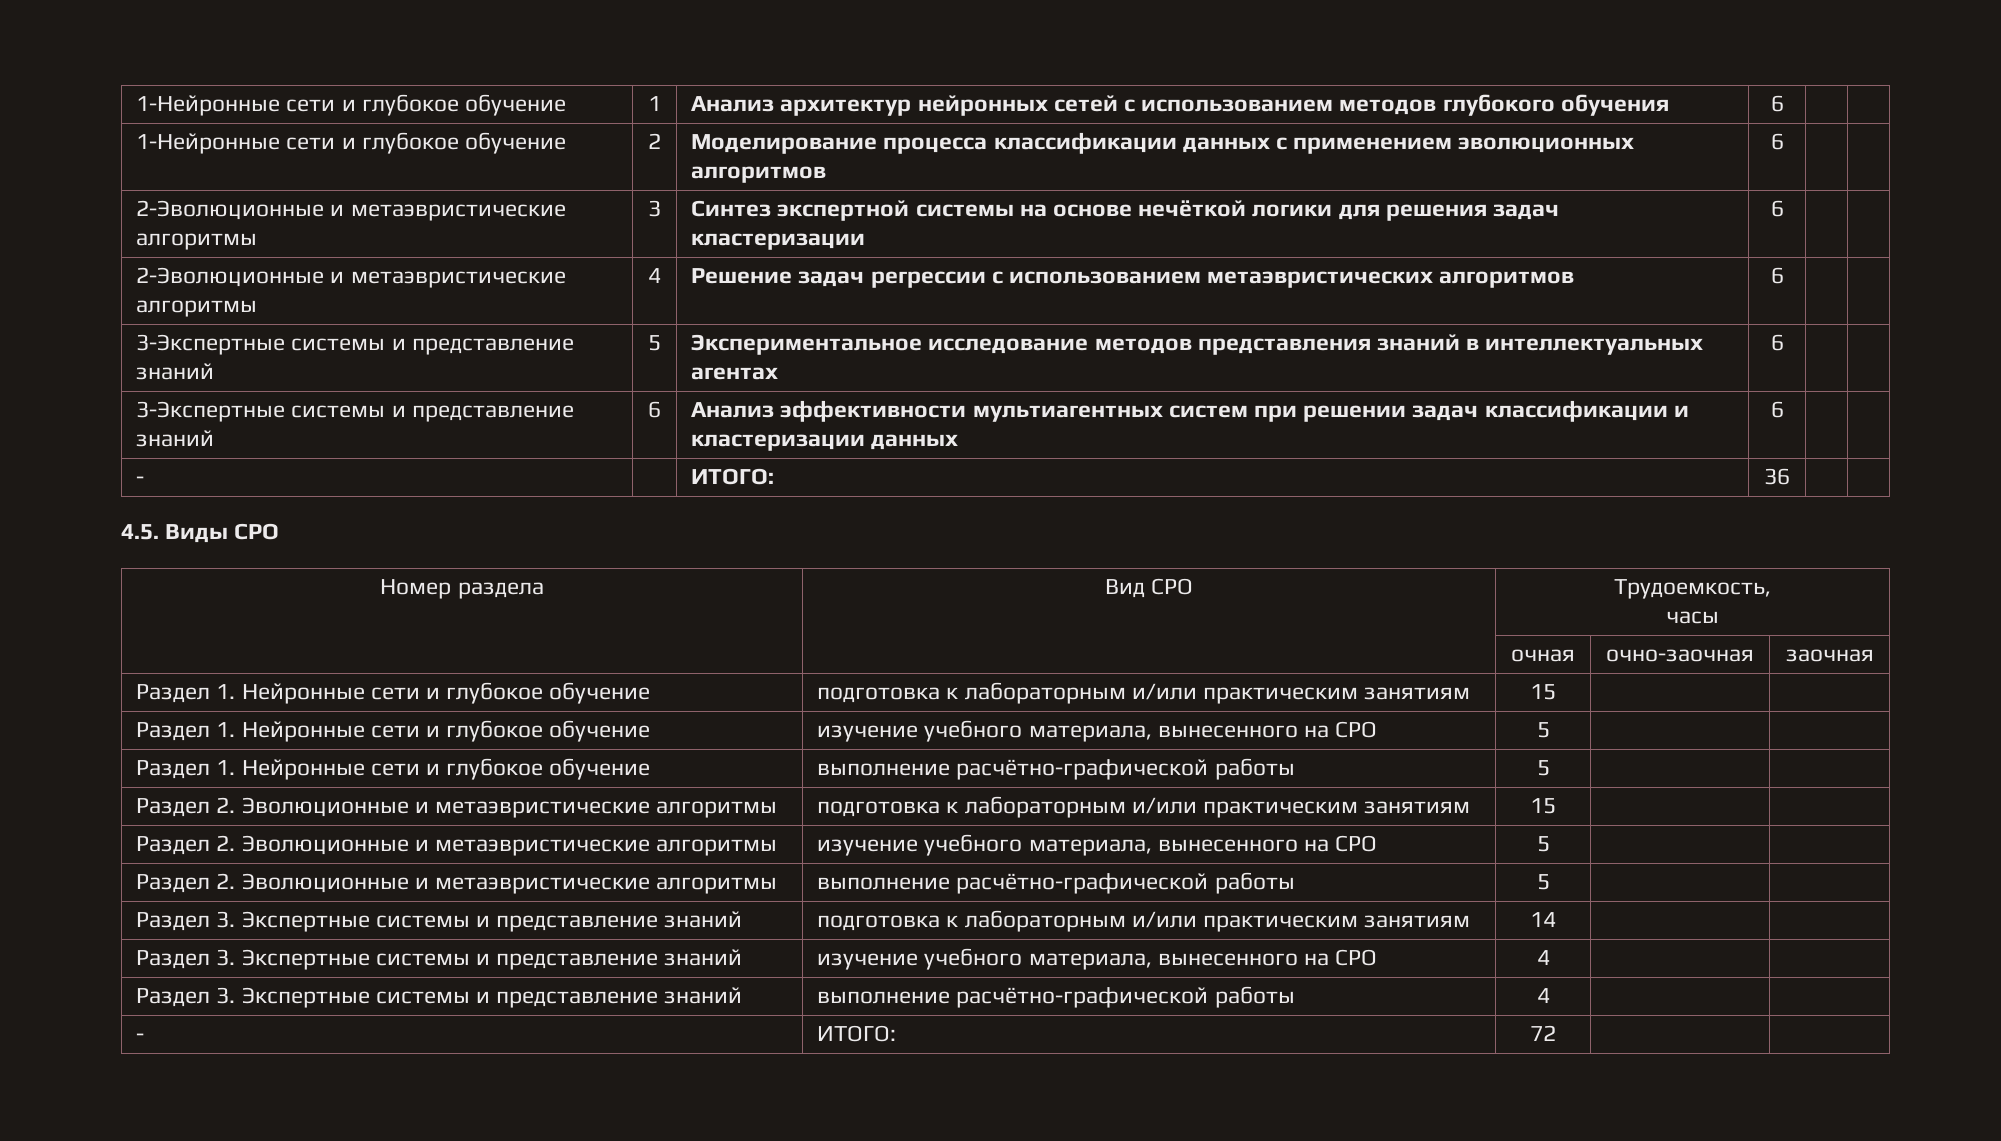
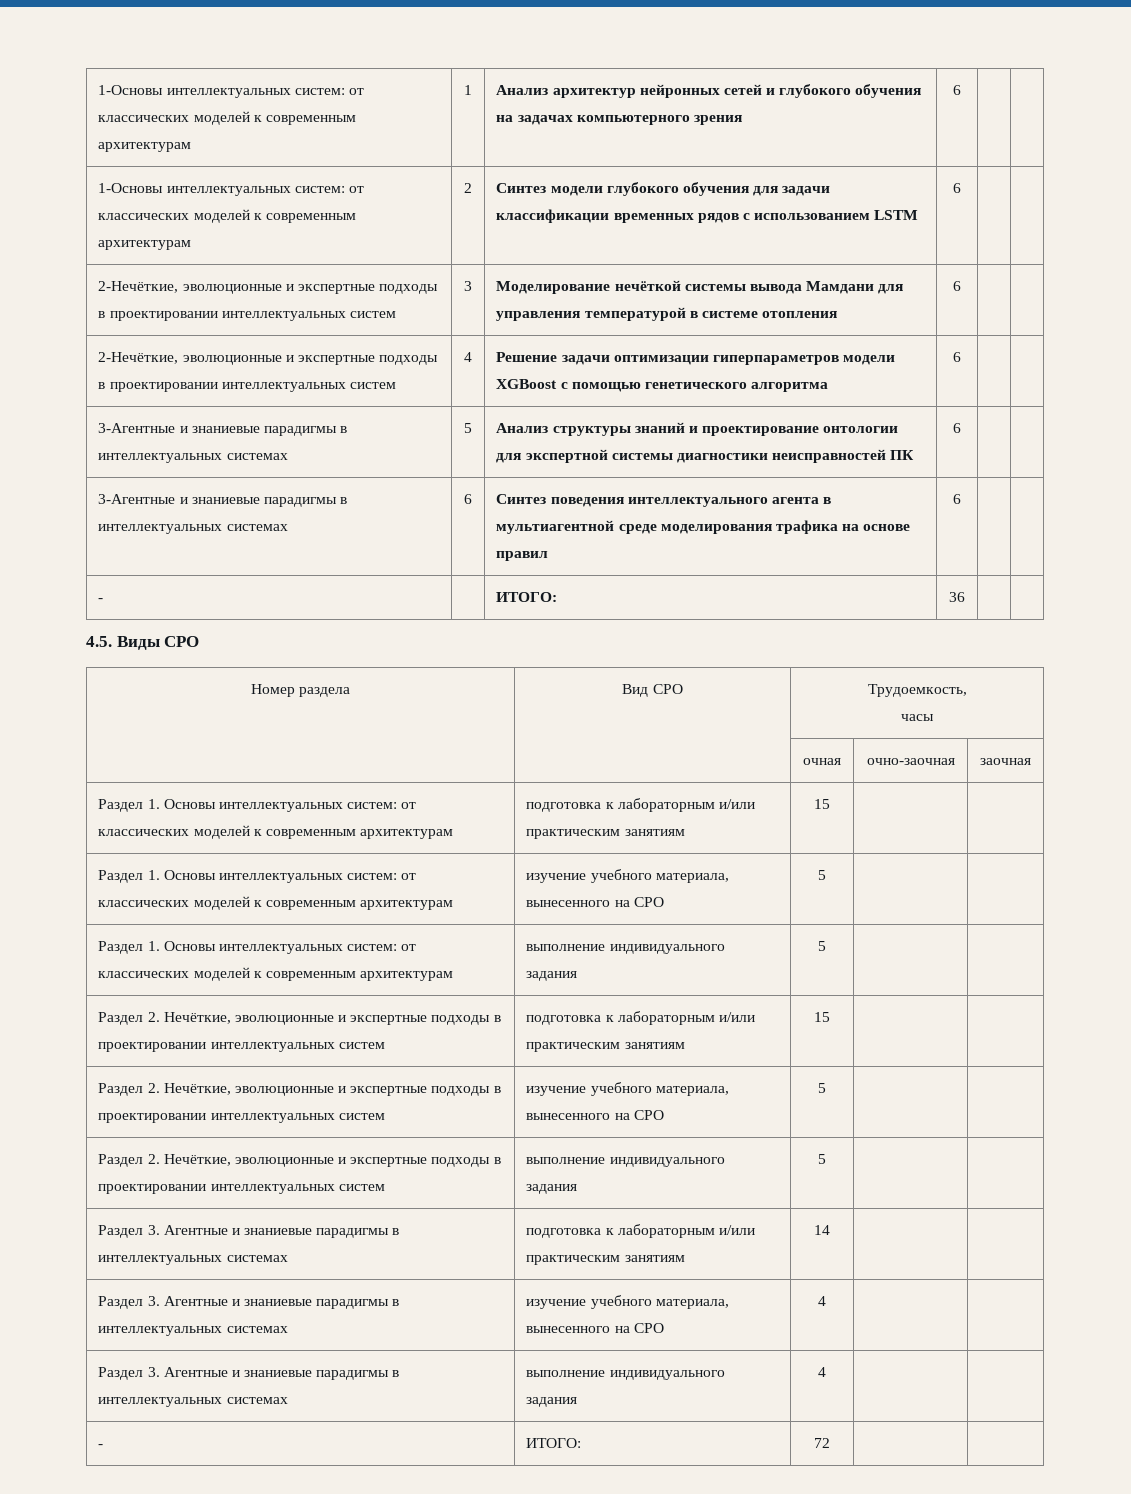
[136,94,566,116] 1-Нейронные сети и глубокое обучение -> [98,85,364,98] [98,111,356,125] [98,142,192,152] 1-Основы интеллектуальных систем: от классических моделей к современным архитектурам
[1123,94,1669,116] [1770,95,1784,112] [136,132,566,154] [648,133,661,149] [691,132,1635,154] [691,166,827,183] [1770,133,1784,150] [136,200,566,221] [136,233,258,250] [648,200,661,217] [691,200,1559,221] [691,233,866,250] [1770,200,1784,217] [136,267,566,288] [136,300,258,317] [648,268,661,283] [691,268,1575,288] [1770,267,1784,284] [136,334,574,355] [136,363,215,380] [648,335,661,351] [691,334,1704,355] [691,367,779,380] [1770,334,1784,351] [136,401,574,422] [136,430,215,447] [648,401,661,418] [691,400,1689,422] [691,434,959,451] с использованием методов глубокого обучения | 6 | | // 1-Нейронные сети и глубокое обучение | 2 | Моделирование процесса классификации данных с применением эволюционных алгоритмов | 6 | | // 2-Эволюционные и метаэвристические алгоритмы | 3 | Синтез экспертной системы на основе нечёткой логики для решения задач кластеризации | 6 | | // 2-Эволюционные и метаэвристические алгоритмы | 4 | Решение задач регрессии с использованием метаэвристических алгоритмов | 6 | | // 3-Экспертные системы и представление знаний | 5 | Экспериментальное исследование методов представления знаний в интеллектуальных агентах | 6 | | // 3-Экспертные системы и представление знаний | 6 | Анализ эффективности мультиагентных систем при решении задач классификации и кластеризации данных -> [766,84,922,98] [496,115,742,125] [953,85,961,95] [98,183,364,196] [98,209,356,223] [98,240,192,250] [464,183,472,193] [496,182,831,196] [496,209,919,223] [953,183,961,193] [98,281,439,294] [98,311,396,321] [464,281,472,291] [496,280,904,294] [496,307,838,321] [953,281,961,291] [98,352,439,365] [98,382,396,392] [464,352,472,362] [496,352,896,365] [496,379,829,392] [953,352,961,362] [98,423,348,436] [98,453,288,463] [464,423,472,433] [496,422,899,436] [496,449,915,463] [953,423,961,433] [98,494,348,507] [98,524,288,534] [464,494,472,504] [496,494,832,507] [496,520,911,534] [496,551,549,561] и глубокого обучения на задачах компьютерного зрения | 6 | | // 1-Основы интеллектуальных систем: от классических моделей к современным архитектурам | 2 | Синтез модели глубокого обучения для задачи классификации временных рядов с использованием LSTM | 6 | | // 2-Нечёткие, эволюционные и экспертные подходы в проектировании интеллектуальных систем | 3 | Моделирование нечёткой системы вывода Мамдани для управления температурой в системе отопления | 6 | | // 2-Нечёткие, эволюционные и экспертные подходы в проектировании интеллектуальных систем | 4 | Решение задачи оптимизации гиперпараметров модели XGBoost с помощью генетического алгоритма | 6 | | // 3-Агентные и знаниевые парадигмы в интеллектуальных системах | 5 | Анализ структуры знаний и проектирование онтологии для экспертной системы диагностики неисправностей ПК | 6 | | // 3-Агентные и знаниевые парадигмы в интеллектуальных системах | 6 | Синтез поведения интеллектуального агента в мультиагентной среде моделирования трафика на основе правил
[241,682,651,704] Нейронные сети и глубокое обучение -> [163,799,417,812] [98,825,454,839] Основы интеллектуальных систем: от классических моделей к современным архитектурам
[241,720,651,742] Нейронные сети и глубокое обучение -> [163,870,417,883] [98,896,454,910] Основы интеллектуальных систем: от классических моделей к современным архитектурам
[241,758,651,780] [817,758,1295,780] [1536,760,1550,776] [136,797,778,818] Нейронные сети и глубокое обучение | выполнение расчётно-графической работы | 5 | | // Раздел 2. Эволюционные и метаэвристические алгоритмы -> [163,941,417,954] [98,967,454,981] [526,944,725,954] [526,971,578,981] [818,941,826,951] [98,1012,501,1025] [98,1042,385,1052] Основы интеллектуальных систем: от классических моделей к современным архитектурам | выполнение индивидуального задания | 5 | | // Раздел 2. Нечёткие, эволюционные и экспертные подходы в проектировании интеллектуальных систем
[241,835,778,856] Эволюционные и метаэвристические алгоритмы -> [163,1083,501,1096] [98,1113,385,1123] Нечёткие, эволюционные и экспертные подходы в проектировании интеллектуальных систем
[241,873,778,894] [817,872,1295,894] Эволюционные и метаэвристические алгоритмы | выполнение расчётно-графической работы -> [163,1154,501,1167] [98,1184,385,1194] [526,1157,725,1167] [526,1184,578,1194] Нечёткие, эволюционные и экспертные подходы в проектировании интеллектуальных систем | выполнение индивидуального задания
[241,911,743,932] Экспертные системы и представление знаний -> [163,1225,400,1238] [98,1255,288,1265] Агентные и знаниевые парадигмы в интеллектуальных системах
[241,949,743,970] Экспертные системы и представление знаний -> [163,1296,400,1309] [98,1326,288,1336] Агентные и знаниевые парадигмы в интеллектуальных системах
[241,987,743,1008] [817,986,1295,1008] Экспертные системы и представление знаний | выполнение расчётно-графической работы -> [163,1367,400,1380] [98,1397,288,1407] [526,1370,725,1380] [526,1397,578,1407] Агентные и знаниевые парадигмы в интеллектуальных системах | выполнение индивидуального задания

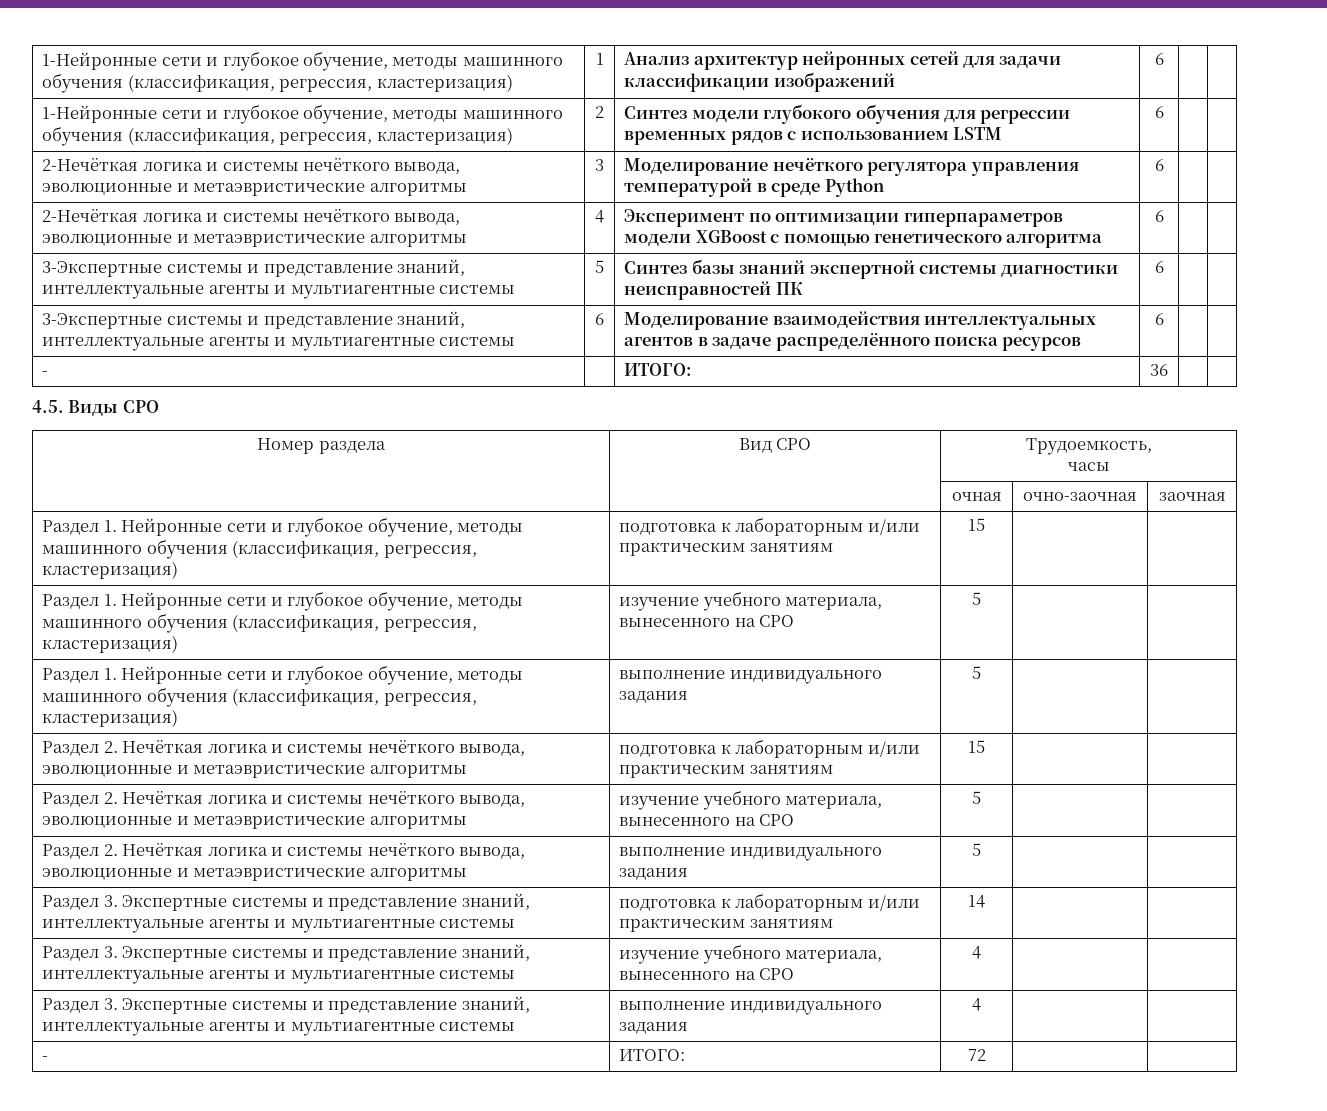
[98,85,364,98] [98,111,356,125] [98,142,192,152] 1-Основы интеллектуальных систем: от классических моделей к современным архитектурам -> [42,51,563,71] [42,73,513,93] 1-Нейронные сети и глубокое обучение, методы машинного обучения (классификация, регрессия, кластеризация)
[766,84,922,98] [496,115,742,125] [953,85,961,95] [98,183,364,196] [98,209,356,223] [98,240,192,250] и глубокого обучения на задачах компьютерного зрения | 6 | | // 1-Основы интеллектуальных систем: от классических моделей к современным архитектурам -> [963,56,1062,69] [624,72,895,92] [1154,53,1164,65] [42,104,563,124] [42,126,513,146] для задачи классификации изображений | 6 | | // 1-Нейронные сети и глубокое обучение, методы машинного обучения (классификация, регрессия, кластеризация)
[782,186,831,196] [496,209,610,223] задачи классификации -> [980,110,1071,124] регрессии
[98,281,439,294] [98,311,396,321] [464,281,472,291] [496,280,904,294] 2-Нечёткие, эволюционные и экспертные подходы в проектировании интеллектуальных систем | 3 | Моделирование нечёткой системы вывода Мамдани для -> [42,158,461,174] [42,182,467,196] [595,159,604,171] [624,158,968,176] 2-Нечёткая логика и системы нечёткого вывода, эволюционные и метаэвристические алгоритмы | 3 | Моделирование нечёткого регулятора
[701,311,838,318] [953,281,961,291] [98,352,439,365] [98,382,396,392] [464,352,472,362] [496,352,610,365] системе отопления | 6 | | // 2-Нечёткие, эволюционные и экспертные подходы в проектировании интеллектуальных систем | 4 | Решение задачи -> [771,178,884,197] [1154,159,1164,171] [42,209,461,225] [42,233,467,247] [595,210,604,223] [624,209,771,227] среде Python | 6 | | // 2-Нечёткая логика и системы нечёткого вывода, эволюционные и метаэвристические алгоритмы | 4 | Эксперимент по
[98,423,348,436] [98,453,288,463] [464,423,472,433] [496,422,899,436] [496,453,522,463] 3-Агентные и знаниевые парадигмы в интеллектуальных системах | 5 | Анализ структуры знаний и проектирование онтологии для -> [42,259,466,277] [42,284,516,299] [595,260,604,273] [624,259,806,274] 3-Экспертные системы и представление знаний, интеллектуальные агенты и мультиагентные системы | 5 | Синтез базы знаний
[98,494,348,507] [98,524,288,534] [464,494,472,504] [496,494,832,507] [496,520,911,534] [496,551,549,561] 3-Агентные и знаниевые парадигмы в интеллектуальных системах | 6 | Синтез поведения интеллектуального агента в мультиагентной среде моделирования трафика на основе правил -> [42,311,466,329] [42,336,516,351] [595,313,604,325] [624,311,1097,330] [624,333,1082,351] 3-Экспертные системы и представление знаний, интеллектуальные агенты и мультиагентные системы | 6 | Моделирование взаимодействия интеллектуальных агентов в задаче распределённого поиска ресурсов
[163,799,417,812] [98,825,454,839] Основы интеллектуальных систем: от классических моделей к современным архитектурам -> [121,517,524,537] [42,539,477,559] [42,561,179,579] Нейронные сети и глубокое обучение, методы машинного обучения (классификация, регрессия, кластеризация)
[163,870,417,883] [98,896,454,910] Основы интеллектуальных систем: от классических моделей к современным архитектурам -> [121,591,524,611] [42,613,477,633] [42,635,179,653] Нейронные сети и глубокое обучение, методы машинного обучения (классификация, регрессия, кластеризация)
[163,941,417,954] [98,967,454,981] Основы интеллектуальных систем: от классических моделей к современным архитектурам -> [121,665,524,685] [42,687,477,707] [42,709,179,727] Нейронные сети и глубокое обучение, методы машинного обучения (классификация, регрессия, кластеризация)
[163,1012,501,1025] [98,1042,385,1052] Нечёткие, эволюционные и экспертные подходы в проектировании интеллектуальных систем -> [122,740,526,756] [42,764,467,778] Нечёткая логика и системы нечёткого вывода, эволюционные и метаэвристические алгоритмы
[163,1083,501,1096] [98,1113,385,1123] Нечёткие, эволюционные и экспертные подходы в проектировании интеллектуальных систем -> [122,791,526,807] [42,815,467,829] Нечёткая логика и системы нечёткого вывода, эволюционные и метаэвристические алгоритмы
[163,1154,501,1167] [98,1184,385,1194] Нечёткие, эволюционные и экспертные подходы в проектировании интеллектуальных систем -> [122,843,526,859] [42,867,467,881] Нечёткая логика и системы нечёткого вывода, эволюционные и метаэвристические алгоритмы
[163,1225,400,1238] [98,1255,288,1265] Агентные и знаниевые парадигмы в интеллектуальных системах -> [122,893,530,911] [42,918,516,933] Экспертные системы и представление знаний, интеллектуальные агенты и мультиагентные системы
[163,1296,400,1309] [98,1326,288,1336] Агентные и знаниевые парадигмы в интеллектуальных системах -> [122,944,530,962] [42,969,516,984] Экспертные системы и представление знаний, интеллектуальные агенты и мультиагентные системы
[163,1367,400,1380] [98,1397,288,1407] Агентные и знаниевые парадигмы в интеллектуальных системах -> [122,996,530,1014] [42,1021,516,1036] Экспертные системы и представление знаний, интеллектуальные агенты и мультиагентные системы

